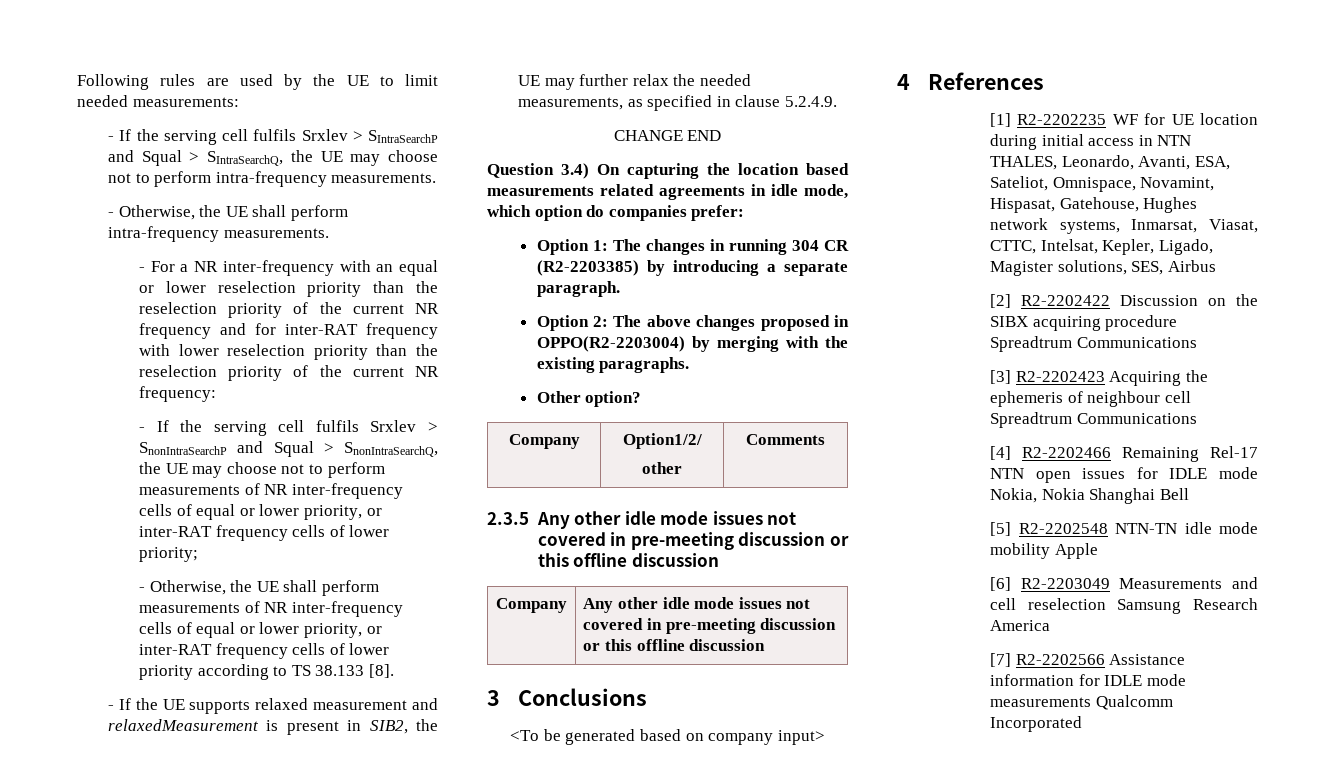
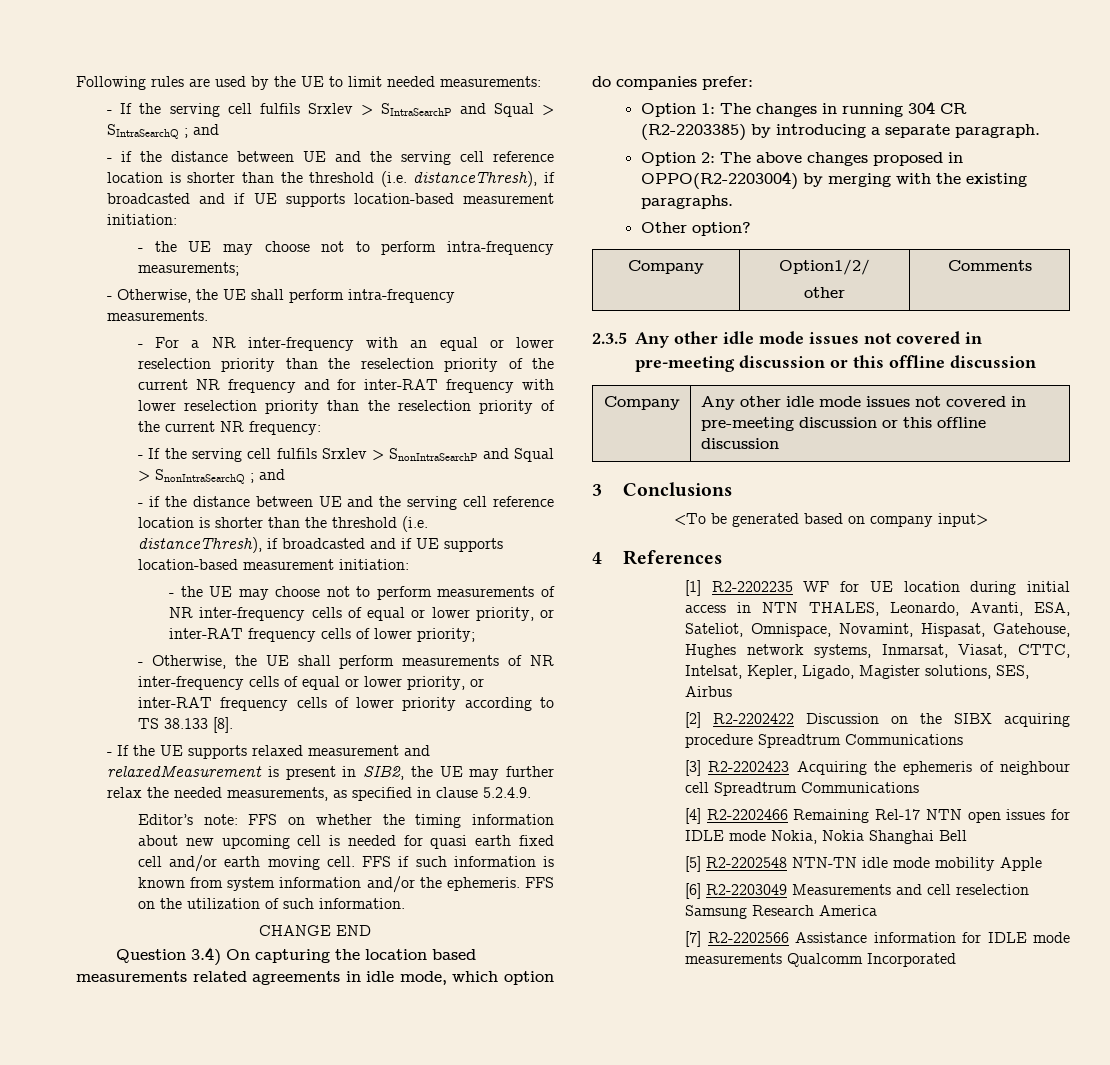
[207,151,284,166] SIntraSearchQ, -> [107,124,220,139] [107,151,555,165] [107,171,556,187] [107,193,554,207] [107,214,178,225] [138,248,144,252] SIntraSearchQ ; and // - if the distance between UE and the serving cell reference location is shorter than the threshold (i.e. distanceThresh), if broadcasted and if UE supports location-based measurement initiation: // -
[331,173,437,183] measurements. -> [138,262,240,276] measurements;
[344,442,438,457] SnonIntraSearchQ, -> [155,469,286,484] [138,496,554,510] [138,516,429,532] [138,537,504,553] [138,559,410,570] [169,593,175,597] SnonIntraSearchQ ; and // - if the distance between UE and the serving cell reference location is shorter than the threshold (i.e. distanceThresh), if broadcasted and if UE supports location-based measurement initiation: // -
(837, 101) none -> [138,814,554,828] [138,835,554,849] [138,855,554,872] [138,876,554,893] [138,898,406,909] // Editor’s note: FFS on whether the timing information about new upcoming cell is needed for quasi earth fixed cell and/or earth moving cell. FFS if such information is known from system information and/or the ephemeris. FFS on the utilization of such information.

